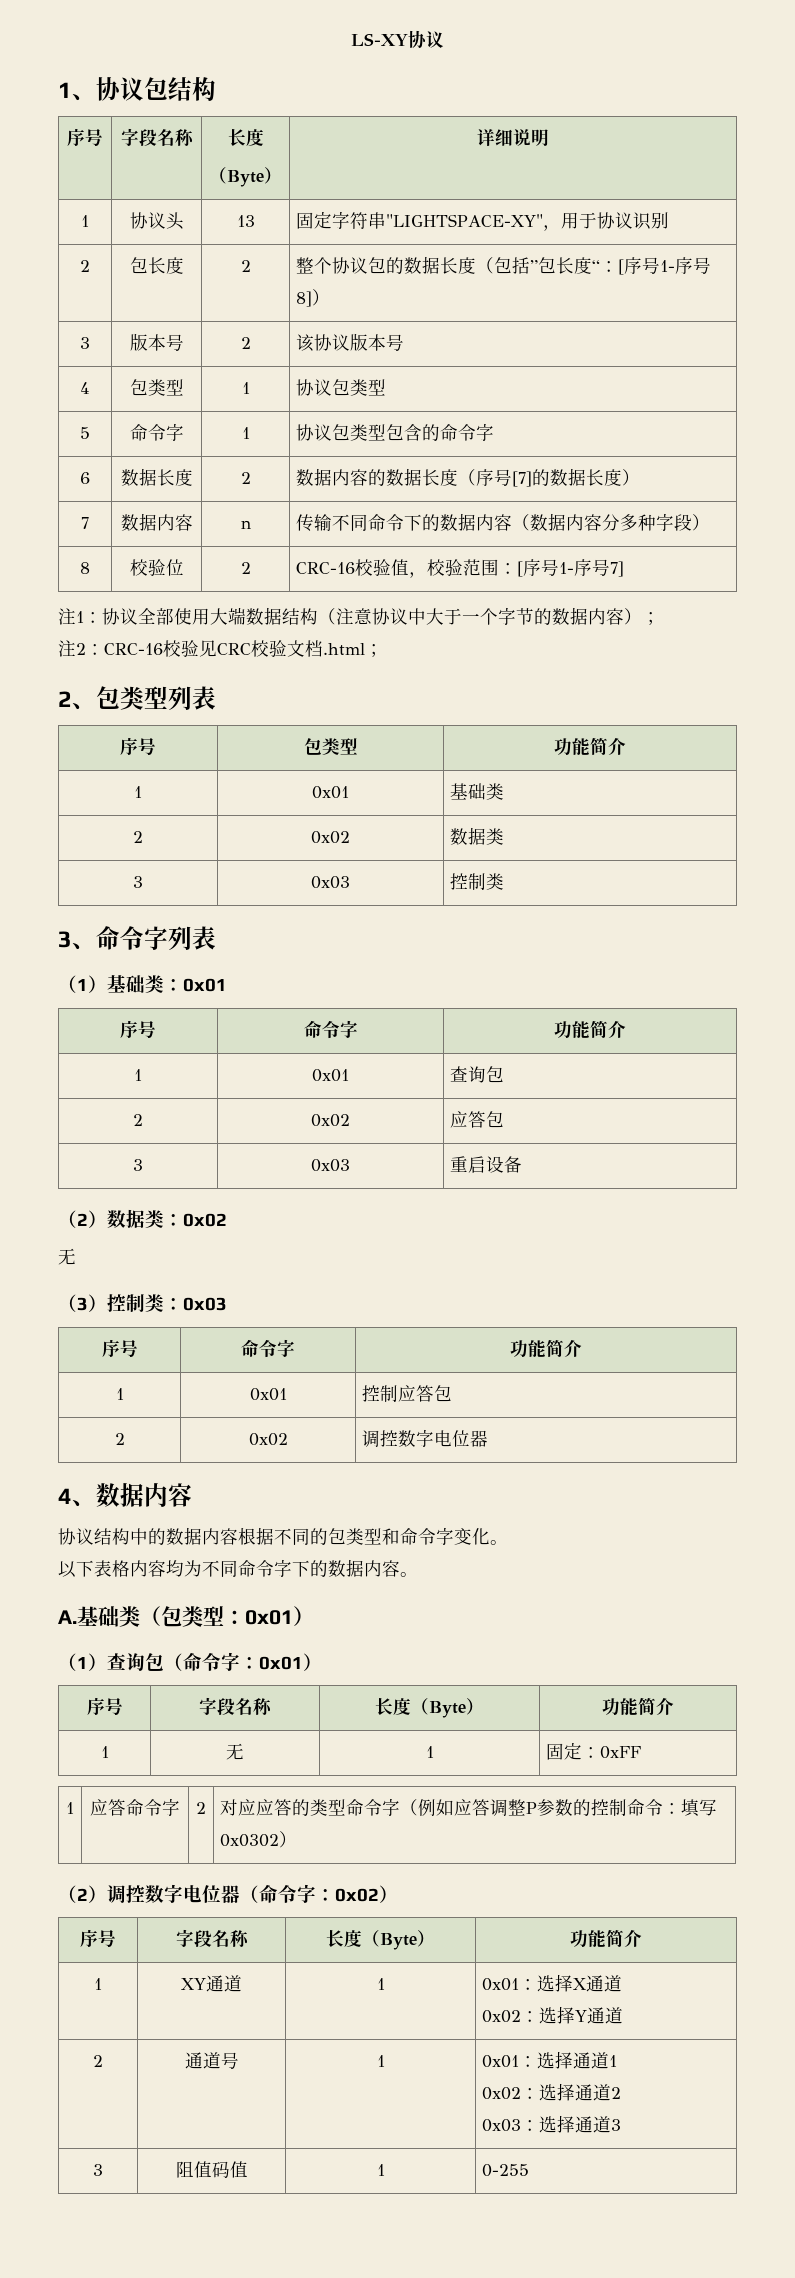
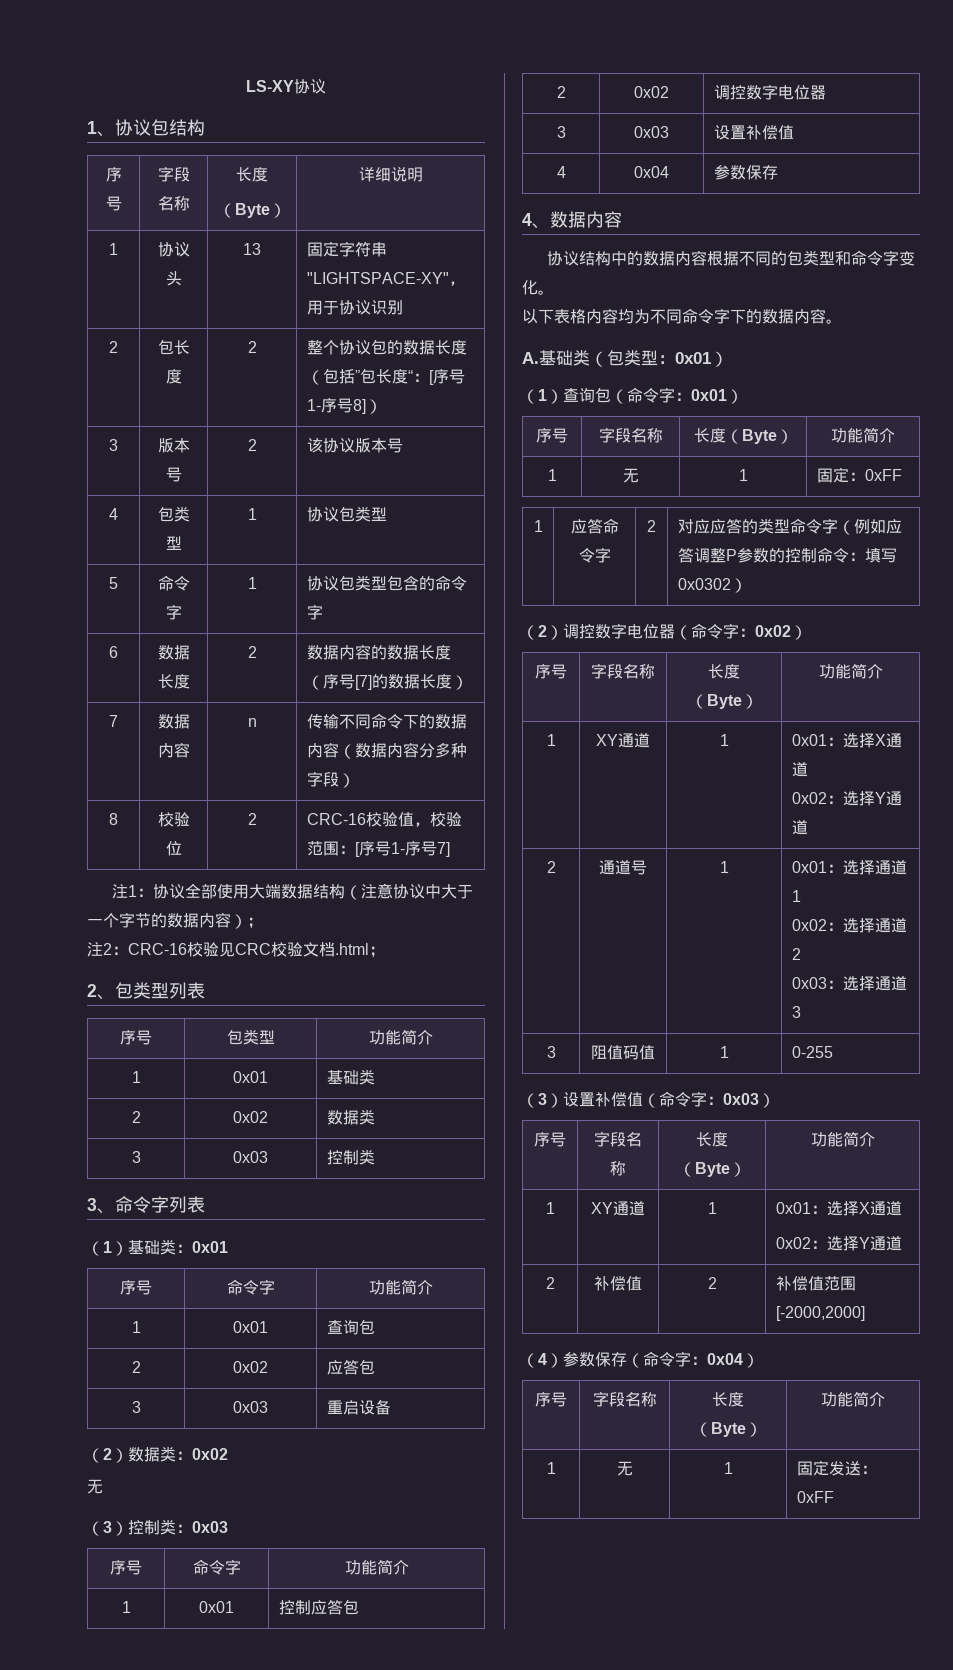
(489, 1438) none -> [556,126,566,138] [634,126,669,138] [713,125,794,140] [556,166,566,178] [634,166,669,178] [713,165,778,180] // 3 | 0x03 | 设置补偿值 // 4 | 0x04 | 参数保存
(530, 2170) none -> [522,1091,775,1108] [534,1132,566,1147] [594,1131,642,1147] [610,1161,626,1176] [696,1132,728,1147] [678,1162,746,1177] [810,1131,875,1147] [545,1202,555,1214] [591,1201,645,1216] [707,1202,717,1214] [775,1201,902,1216] [775,1236,902,1251] [545,1277,555,1289] [594,1276,642,1291] [707,1277,717,1289] [775,1276,856,1291] [775,1306,865,1321] [522,1351,759,1368] [535,1392,567,1407] [592,1391,657,1407] [712,1392,744,1407] [694,1422,762,1437] [821,1391,885,1407] [546,1462,556,1474] [616,1461,633,1476] [723,1462,733,1474] [796,1460,877,1476] [796,1491,834,1503] // （3）设置补偿值（命令字：0x03） // 序号 | 字段名称 | 长度（Byte） | 功能简介 // 1 | XY通道 | 1 | 0x01：选择X通道 // 0x02：选择Y通道 // 2 | 补偿值 | 2 | 补偿值范围[-2000,2000] // （4）参数保存（命令字：0x04） // 序号 | 字段名称 | 长度（Byte） | 功能简介 // 1 | 无 | 1 | 固定发送：0xFF

